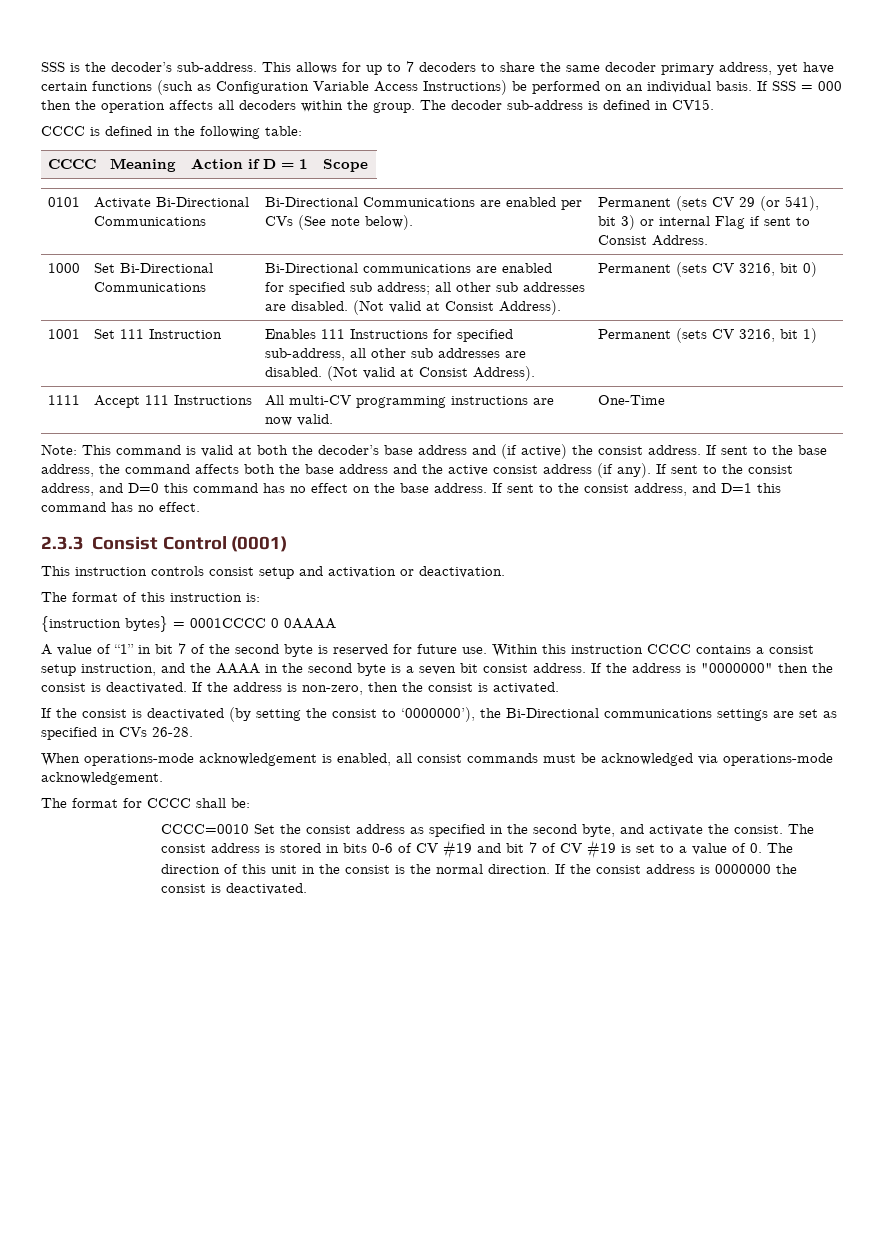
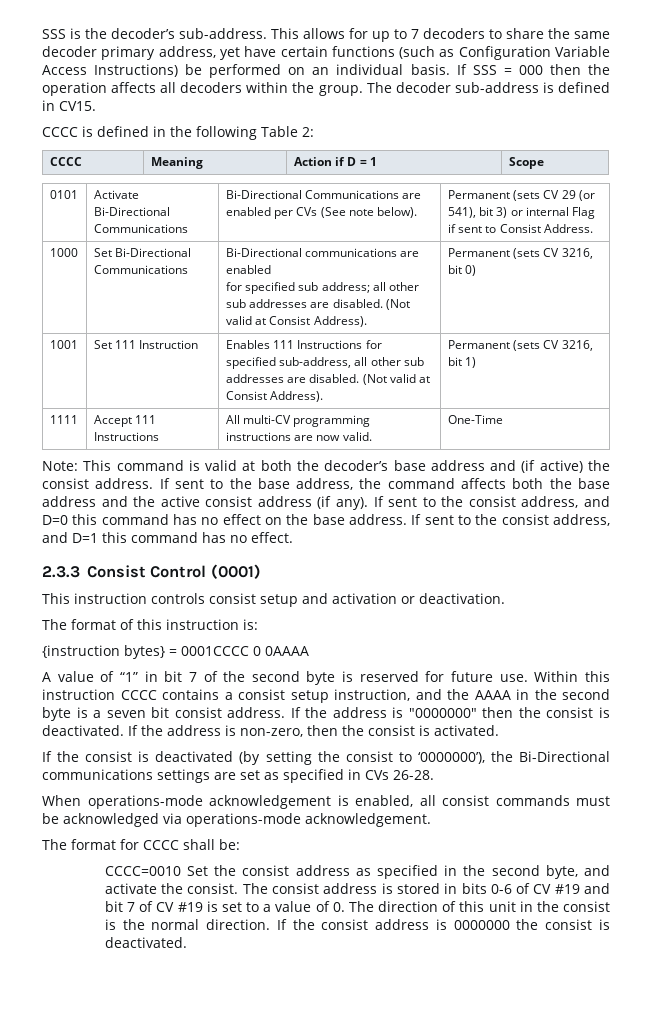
[265,126,302,136] table: -> [261,126,314,137] Table 2:

